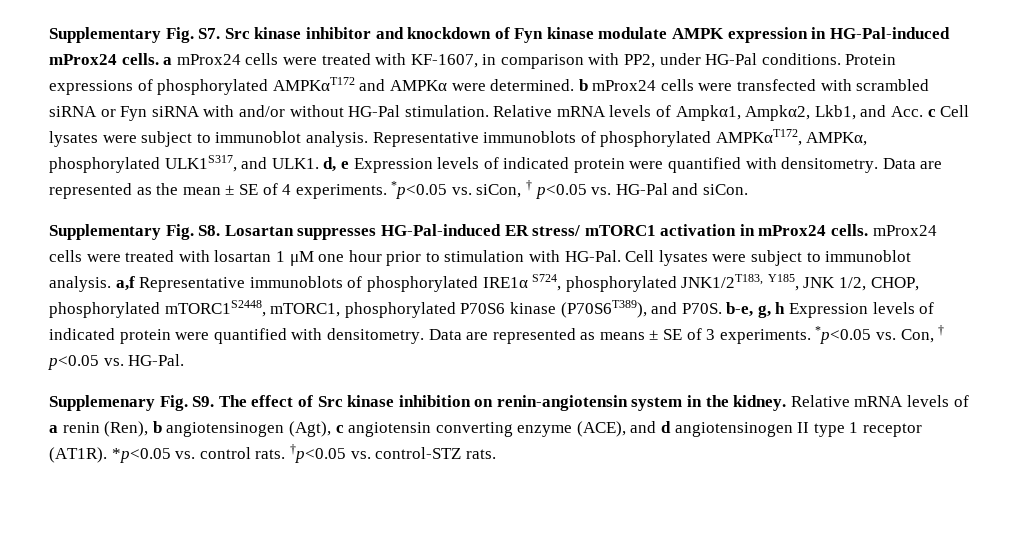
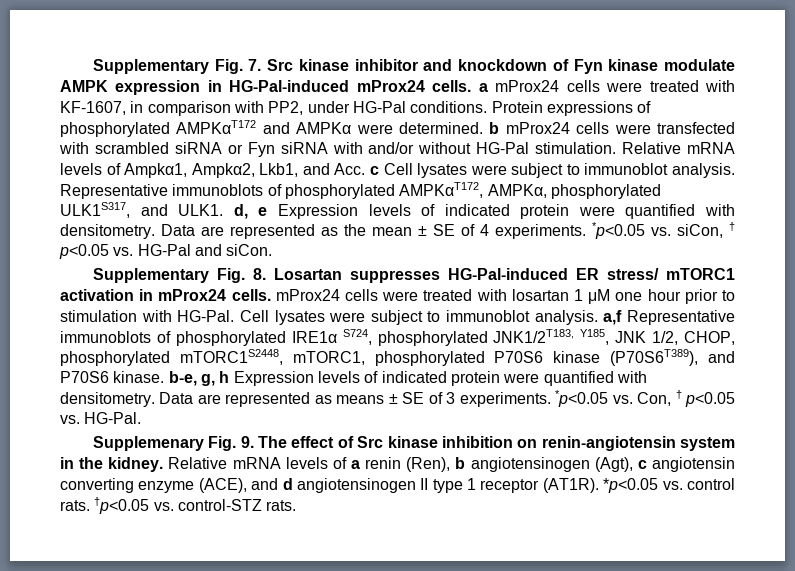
[49,27,221,43] Supplementary Fig. S7. -> [93,59,262,74] Supplementary Fig. 7.
[198,225,221,236] S8. -> [253,268,267,280] 8.
[681,303,722,314] P70S. -> [60,371,165,383] P70S6 kinase.
[192,396,215,407] S9. -> [240,436,254,448] 9.

